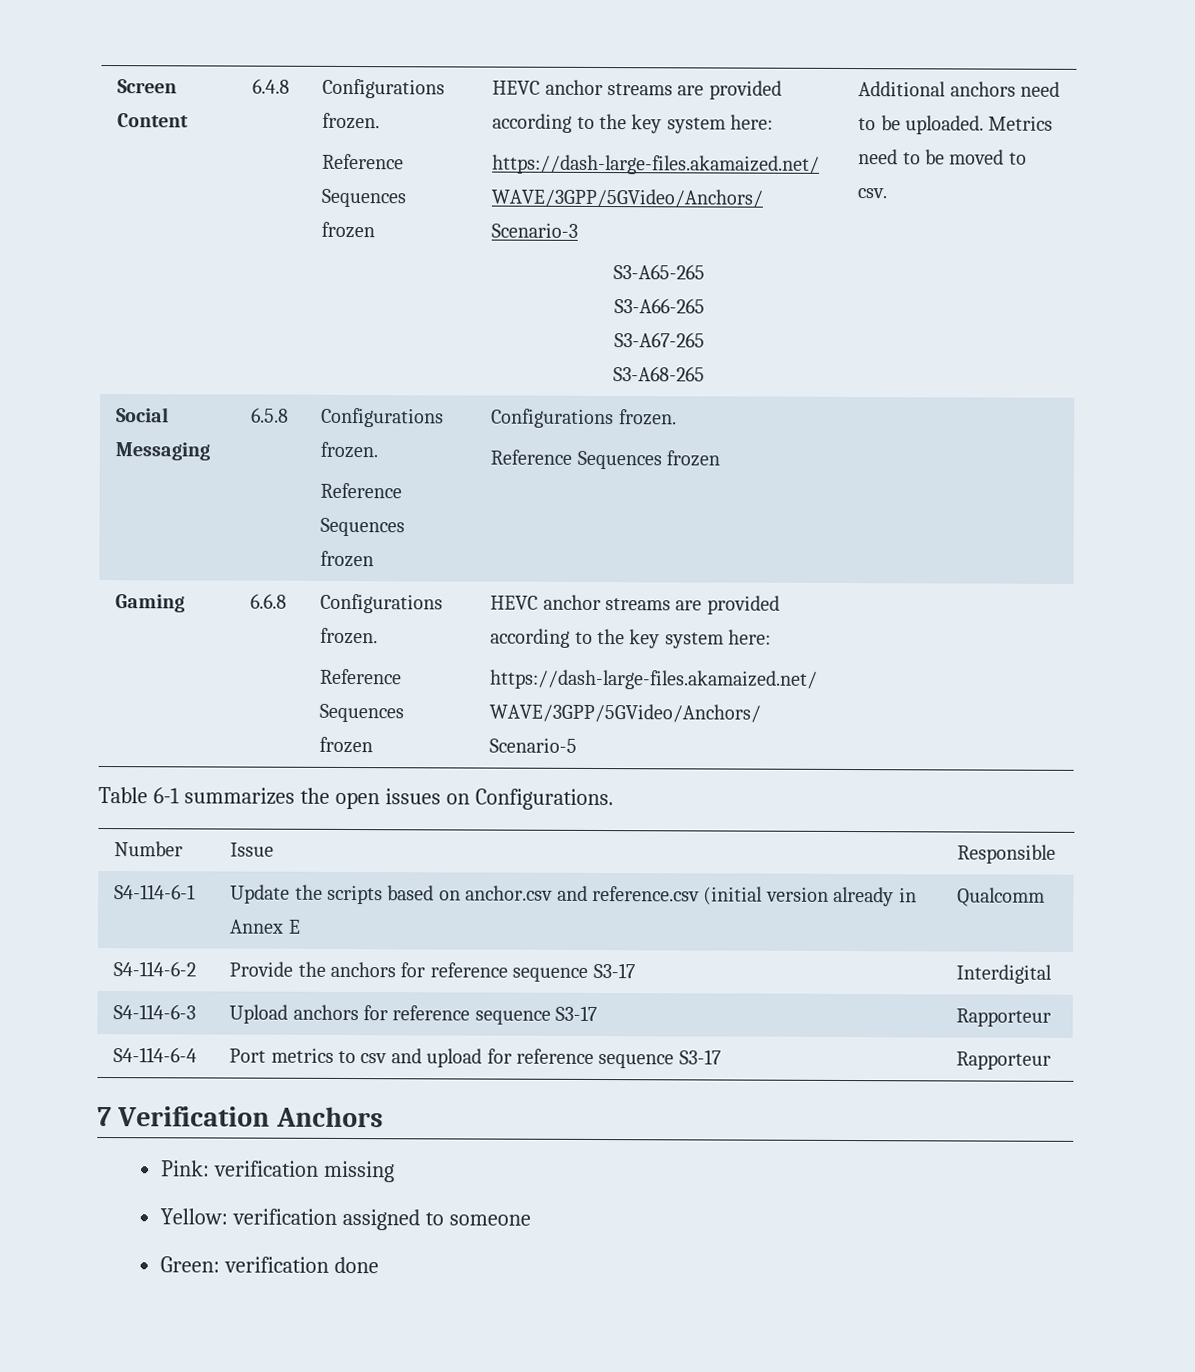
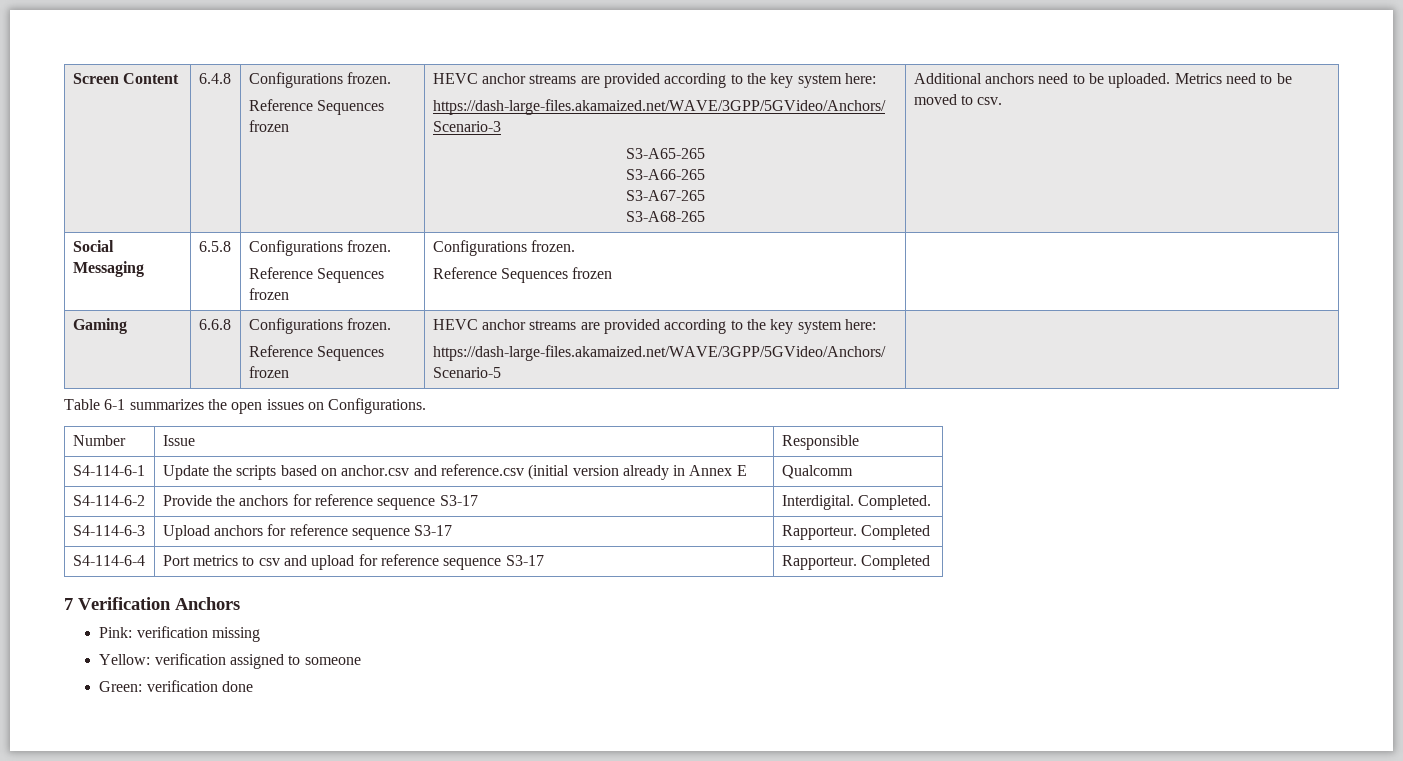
[956,964,1053,984] Interdigital -> [781,495,931,510] Interdigital. Completed.
[956,1008,1052,1027] Rapporteur -> [781,525,930,540] Rapporteur. Completed
[956,1051,1052,1070] Rapporteur -> [781,555,930,570] Rapporteur. Completed

